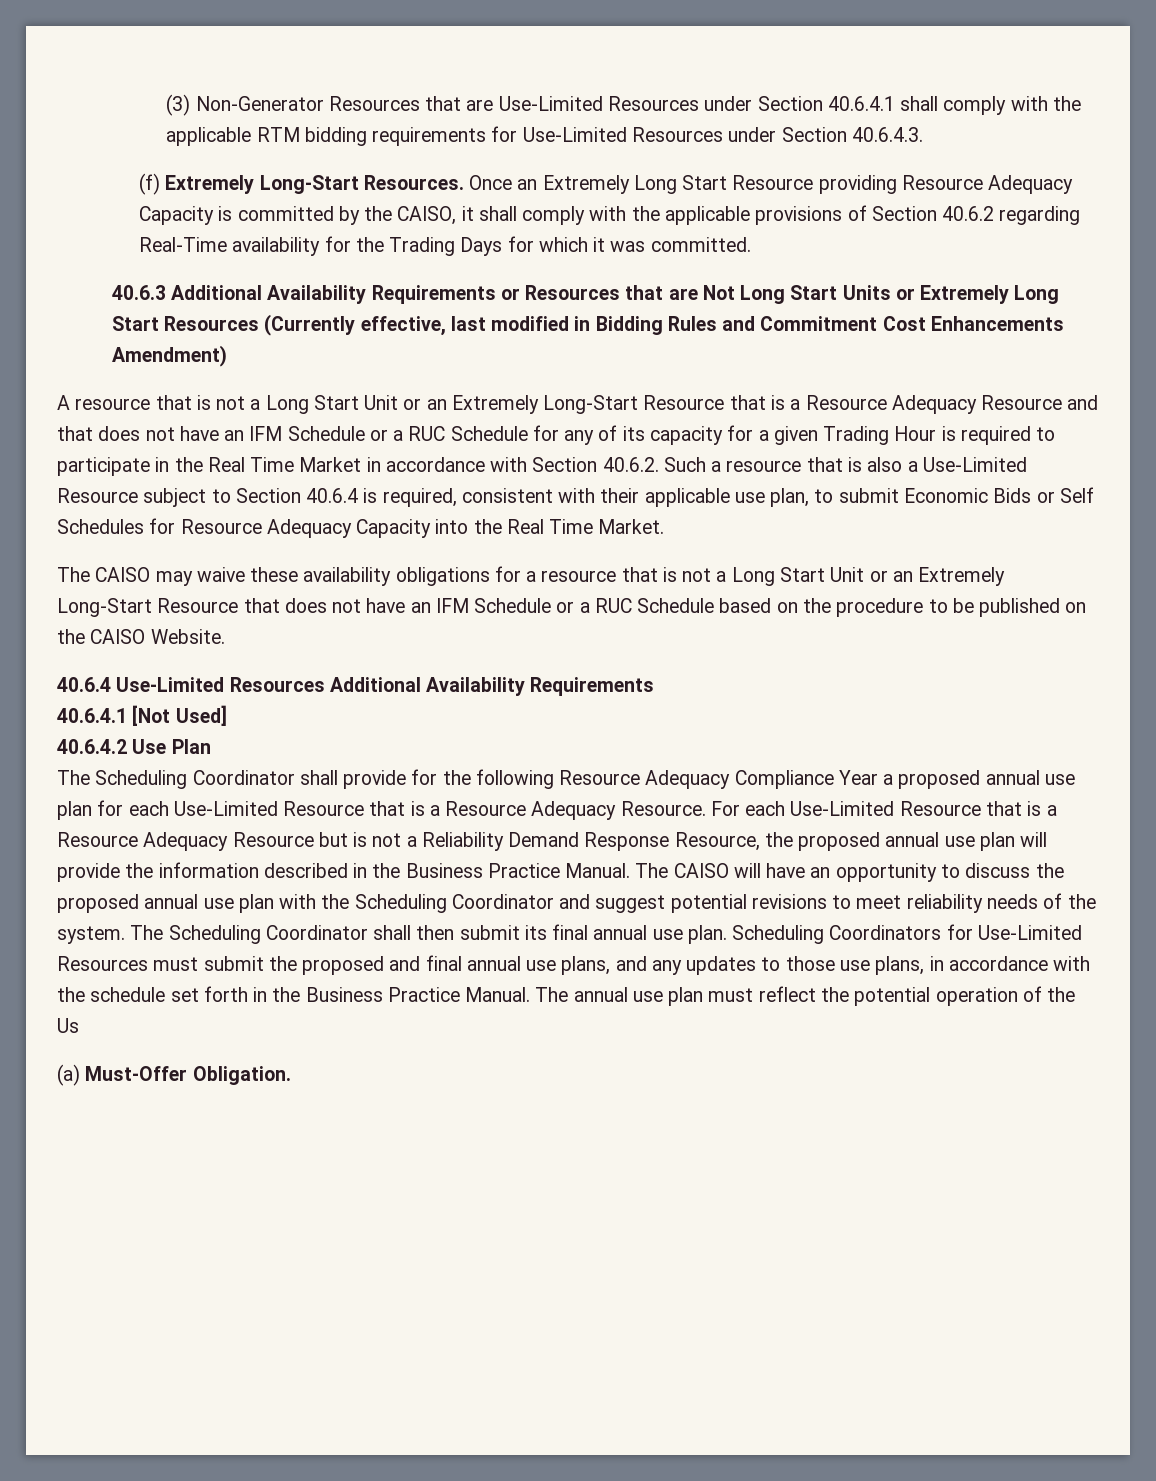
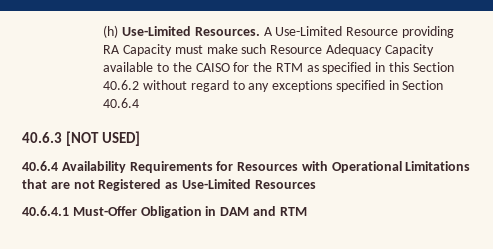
[166,94,1081,116] [166,126,923,146] [139,173,1074,195] [139,205,1081,225] [139,236,751,256] [111,285,1060,304] [111,314,1064,336] [111,345,227,367] [57,395,1099,414] [57,425,1056,445] [57,457,1027,476] [57,487,1094,507] [57,518,665,538] [57,566,1006,586] [57,598,1087,617] [57,629,225,644] [57,677,655,696] [57,705,227,726] [57,739,211,754] [57,769,1075,789] [57,800,1057,820] [57,832,1048,851] [57,862,1064,882] [57,893,1096,913] [57,924,1082,944] [57,955,1091,975] [57,986,1076,1006] [57,1018,79,1033] [57,1064,291,1086] (3) Non-Generator Resources that are Use-Limited Resources under Section 40.6.4.1 shall comply with the applicable RTM bidding requirements for Use-Limited Resources under Section 40.6.4.3. // (f) Extremely Long-Start Resources. Once an Extremely Long Start Resource providing Resource Adequacy Capacity is committed by the CAISO, it shall comply with the applicable provisions of Section 40.6.2 regarding Real-Time availability for the Trading Days for which it was committed. // 40.6.3 Additional Availability Requirements or Resources that are Not Long Start Units or Extremely Long Start Resources (Currently effective, last modified in Bidding Rules and Commitment Cost Enhancements Amendment) // A resource that is not a Long Start Unit or an Extremely Long-Start Resource that is a Resource Adequacy Resource and that does not have an IFM Schedule or a RUC Schedule for any of its capacity for a given Trading Hour is required to participate in the Real Time Market in accordance with Section 40.6.2. Such a resource that is also a Use-Limited Resource subject to Section 40.6.4 is required, consistent with their applicable use plan, to submit Economic Bids or Self Schedules for Resource Adequacy Capacity into the Real Time Market. // The CAISO may waive these availability obligations for a resource that is not a Long Start Unit or an Extremely Long-Start Resource that does not have an IFM Schedule or a RUC Schedule based on the procedure to be published on the CAISO Website. // 40.6.4 Use-Limited Resources Additional Availability Requirements // 40.6.4.1 [Not Used] // 40.6.4.2 Use Plan // The Scheduling Coordinator shall provide for the following Resource Adequacy Compliance Year a proposed annual use plan for each Use-Limited Resource that is a Resource Adequacy Resource. For each Use-Limited Resource that is a Resource Adequacy Resource but is not a Reliability Demand Response Resource, the proposed annual use plan will provide the information described in the Business Practice Manual. The CAISO will have an opportunity to discuss the proposed annual use plan with the Scheduling Coordinator and suggest potential revisions to meet reliability needs of the system. The Scheduling Coordinator shall then submit its final annual use plan. Scheduling Coordinators for Use-Limited Resources must submit the proposed and final annual use plans, and any updates to those use plans, in accordance with the schedule set forth in the Business Practice Manual. The annual use plan must reflect the potential operation of the Us // (a) Must-Offer Obligation. -> [103,25,454,38] [103,44,434,56] [103,62,454,74] [103,80,444,92] [103,98,140,108] [22,131,141,146] [22,161,471,173] [22,179,316,191] [22,206,307,218] (h) Use-Limited Resources. A Use-Limited Resource providing RA Capacity must make such Resource Adequacy Capacity available to the CAISO for the RTM as specified in this Section 40.6.2 without regard to any exceptions specified in Section 40.6.4 // 40.6.3 [NOT USED] // 40.6.4 Availability Requirements for Resources with Operational Limitations that are not Registered as Use-Limited Resources // 40.6.4.1 Must-Offer Obligation in DAM and RTM

